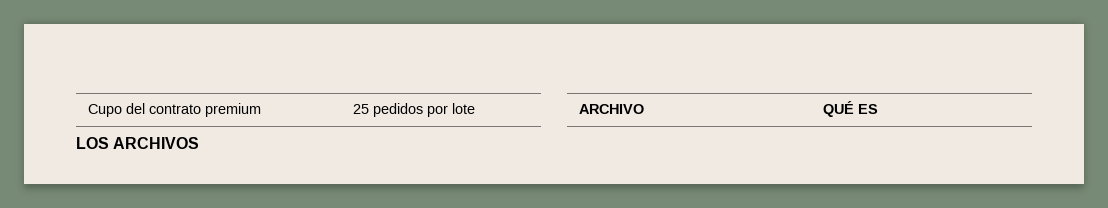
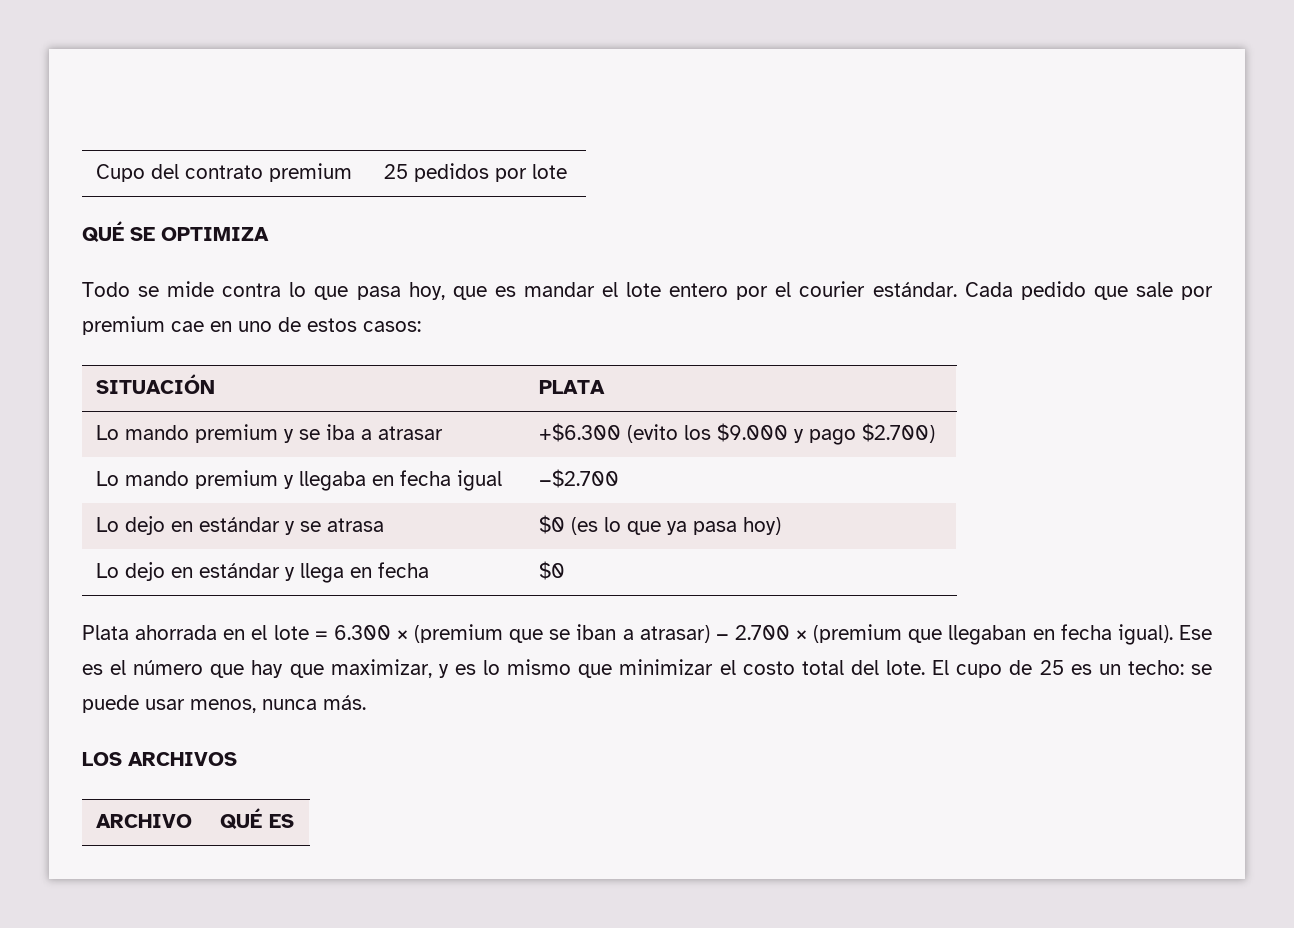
(476, 108) none -> [82,221,269,242] [82,281,1213,300] [82,316,421,335] [95,374,215,394] [538,380,605,394] [95,424,443,443] [538,423,935,445] [95,470,502,491] [538,469,619,488] [95,516,384,535] [538,515,781,535] [95,562,429,583] [538,561,565,580] [82,624,1213,645] [82,659,1212,678] [82,695,366,713] // QUÉ SE OPTIMIZA // Todo se mide contra lo que pasa hoy, que es mandar el lote entero por el courier estándar. Cada pedido que sale por premium cae en uno de estos casos: // SITUACIÓN | PLATA // Lo mando premium y se iba a atrasar | +$6.300 (evito los $9.000 y pago $2.700) // Lo mando premium y llegaba en fecha igual | −$2.700 // Lo dejo en estándar y se atrasa | $0 (es lo que ya pasa hoy) // Lo dejo en estándar y llega en fecha | $0 // Plata ahorrada en el lote = 6.300 × (premium que se iban a atrasar) − 2.700 × (premium que llegaban en fecha igual). Ese es el número que hay que maximizar, y es lo mismo que minimizar el costo total del lote. El cupo de 25 es un techo: se puede usar menos, nunca más.

